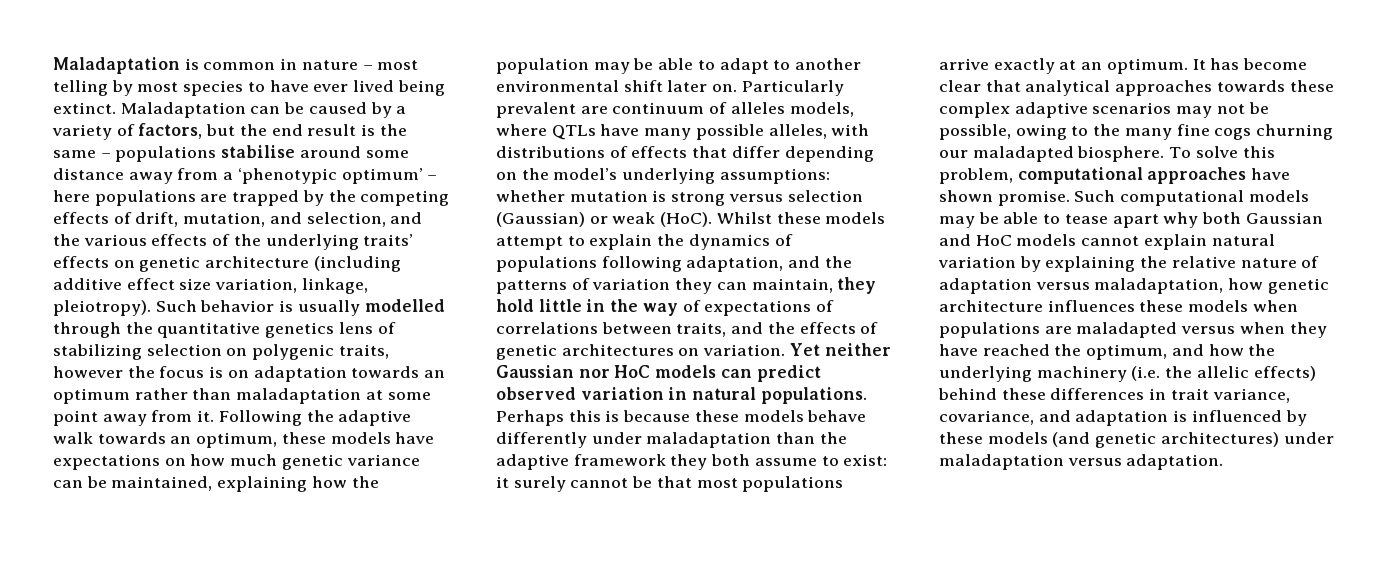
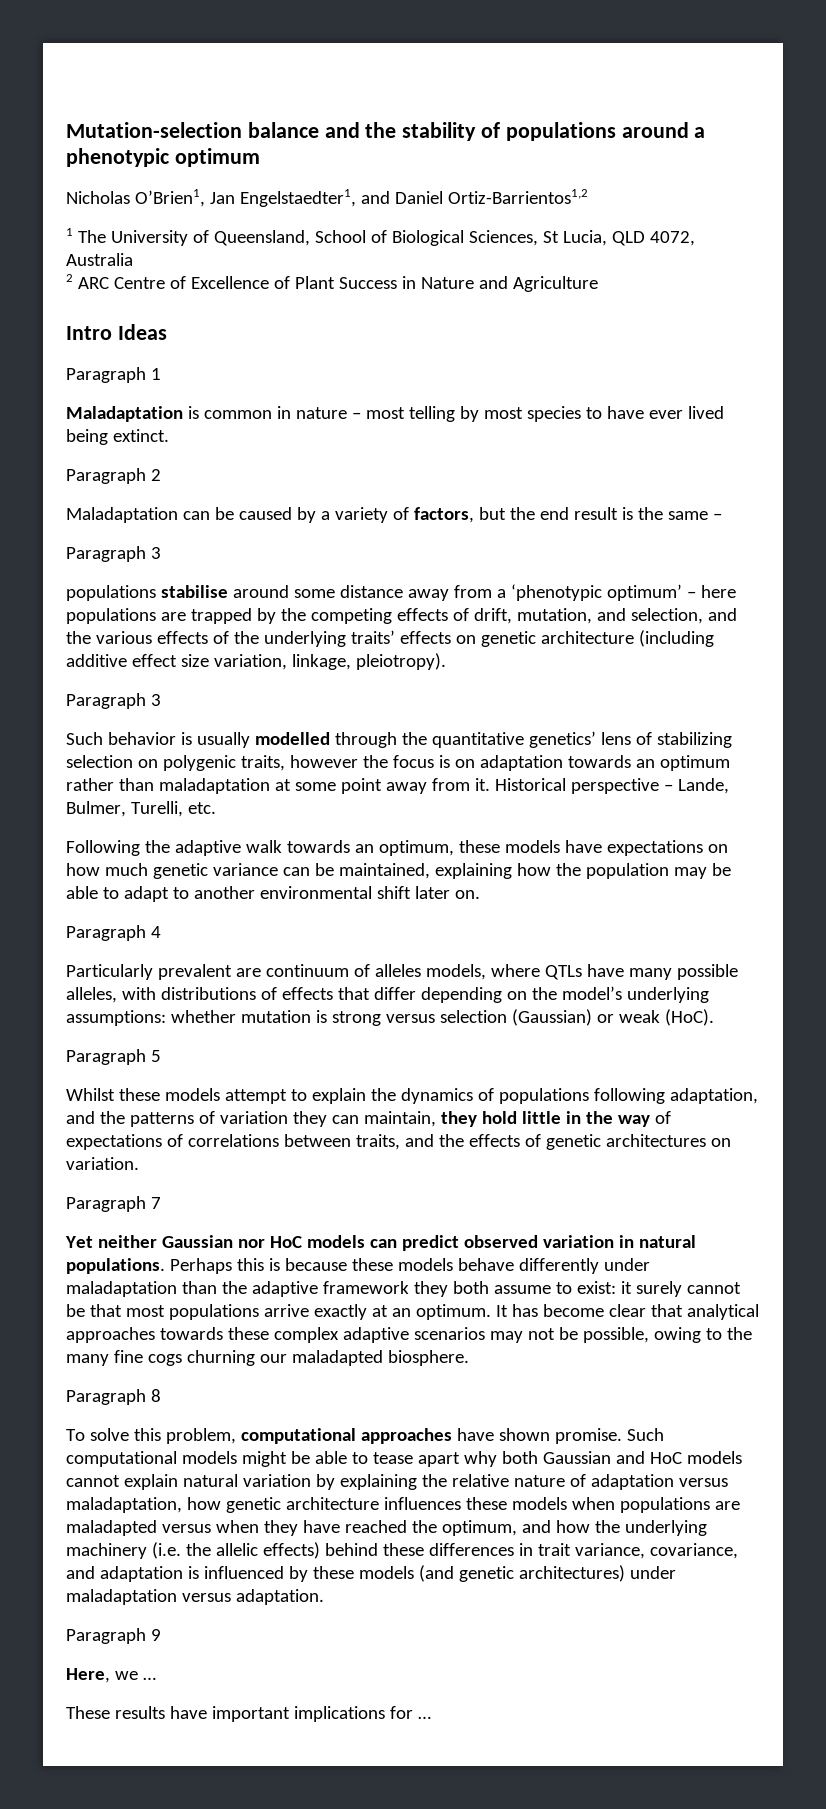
(53, 65) none -> [66,122,706,141] [66,148,260,167] [66,189,588,207] [66,228,695,246] [66,253,133,266] [66,274,598,292] [66,324,167,340] [66,367,161,383] Mutation-selection balance and the stability of populations around a phenotypic optimum // Nicholas O’Brien1, Jan Engelstaedter1, and Daniel Ortiz-Barrientos1,2 // 1 The University of Queensland, School of Biological Sciences, St Lucia, QLD 4072, Australia // 2 ARC Centre of Excellence of Plant Success in Nature and Agriculture // Intro Ideas // Paragraph 1 //
(116, 108) none -> [66,468,161,484] // Paragraph 2 //
(111, 155) none -> [66,546,161,562] // Paragraph 3 //
(151, 308) none -> [66,693,161,709] // Paragraph 3 //
[265,322,335,338] genetics -> [528,731,596,748] genetics’
(215, 416) none -> [494,778,729,794] [66,801,216,817] Historical perspective – Lande, Bulmer, Turelli, etc. //
(738, 88) none -> [66,925,161,941] // Paragraph 4 //
(713, 219) none -> [66,1049,161,1065] // Paragraph 5 //
(786, 350) none -> [66,1196,161,1212] // Paragraph 7 //
(1165, 154) none -> [66,1389,161,1405] // Paragraph 8 //
[939,216,975,228] may -> [241,1451,287,1467] might
(1224, 462) none -> [66,1628,161,1644] [66,1668,156,1683] [66,1706,431,1722] // Paragraph 9 // Here, we … // These results have important implications for …

